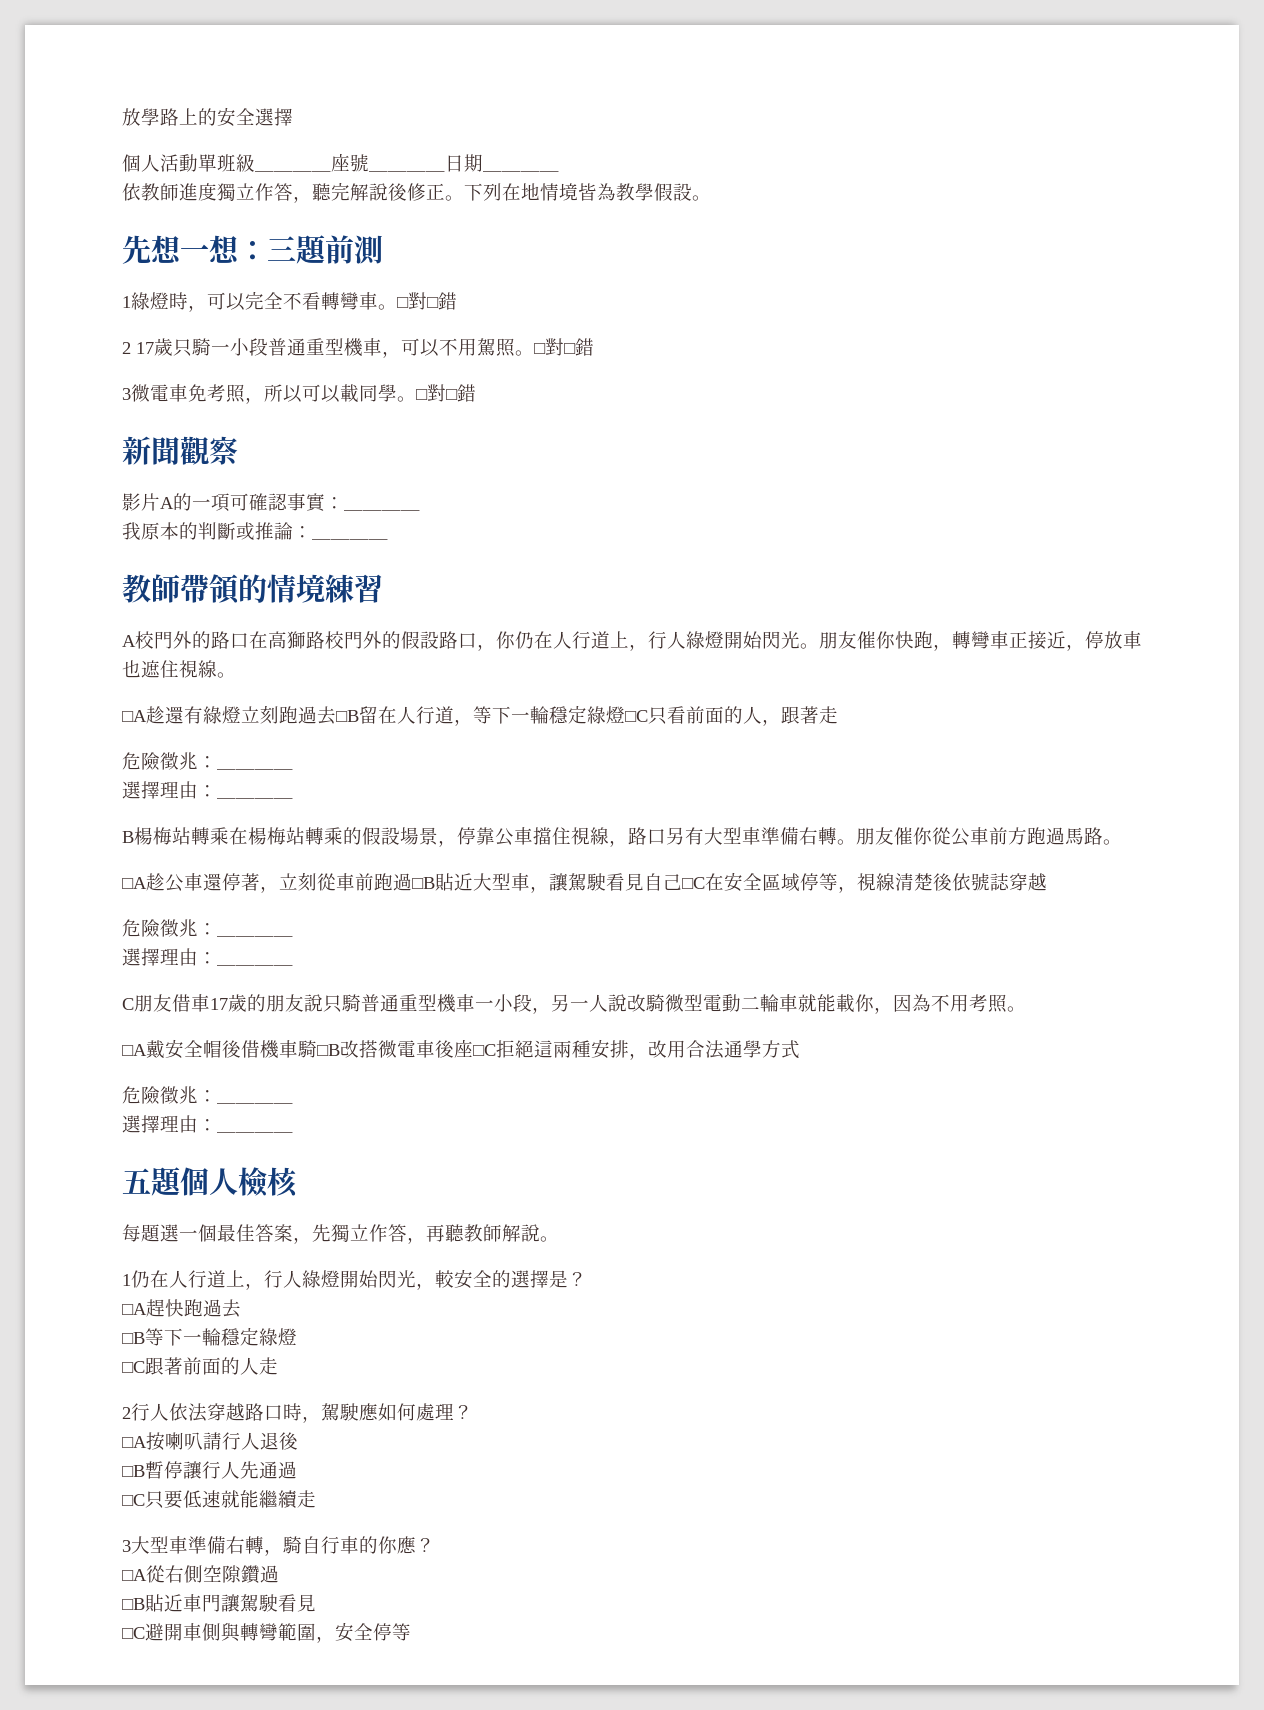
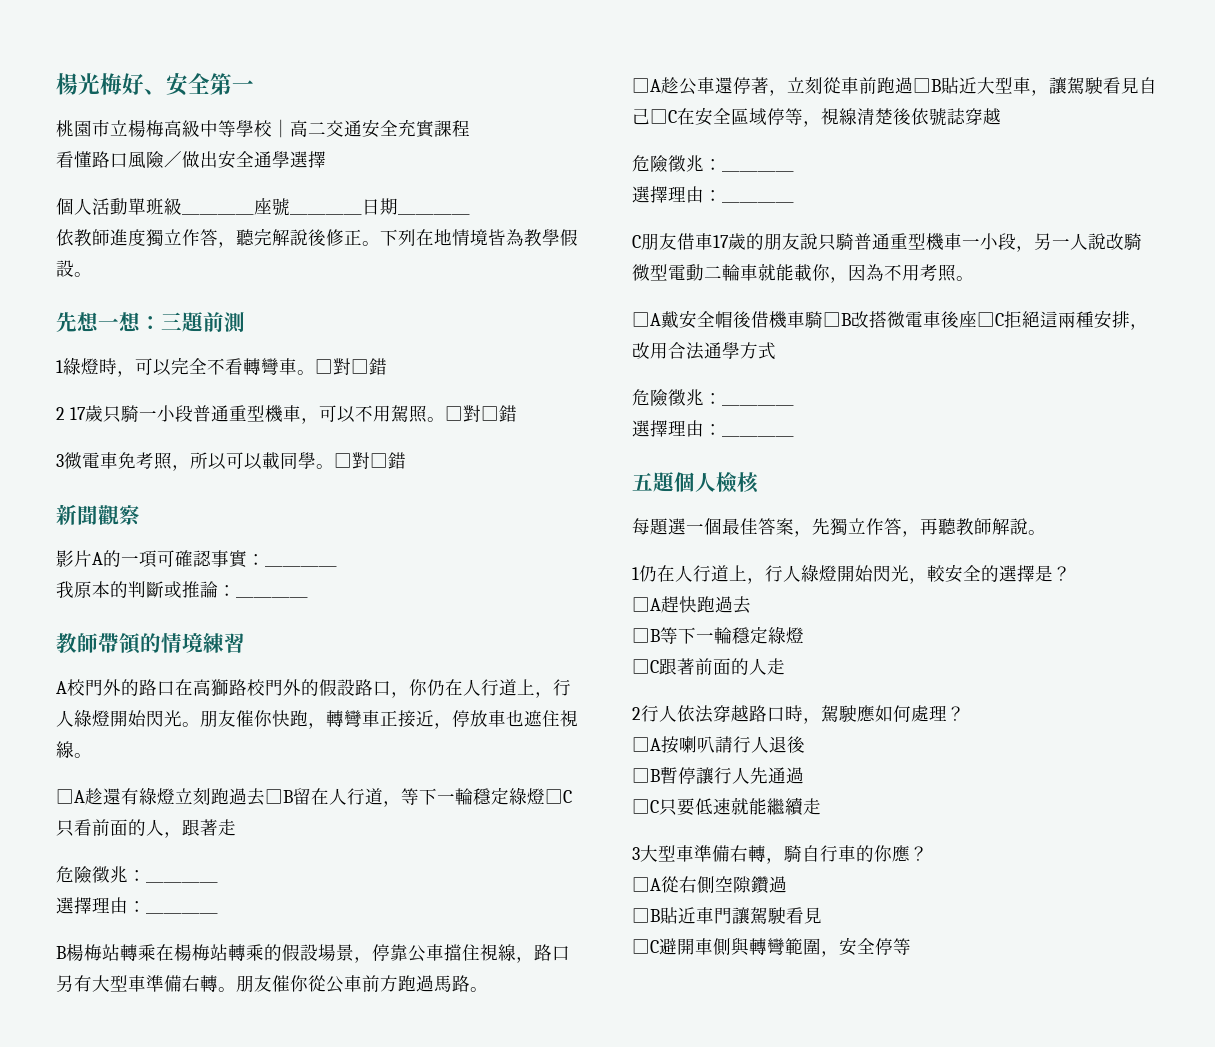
[122,107,255,127] 放學路上的安全 -> [56,73,254,96] [56,119,470,138] [56,150,290,169] 楊光梅好、安全第一 // 桃園市立楊梅高級中等學校｜高二交通安全充實課程 // 看懂路口風險／做出安全通學

